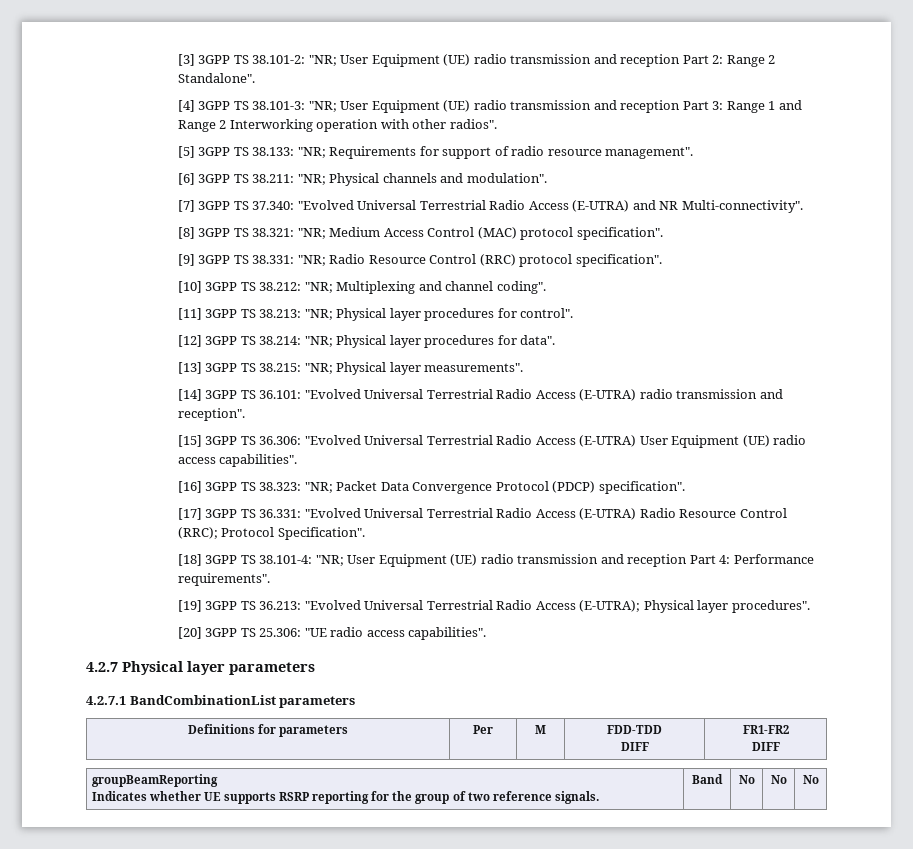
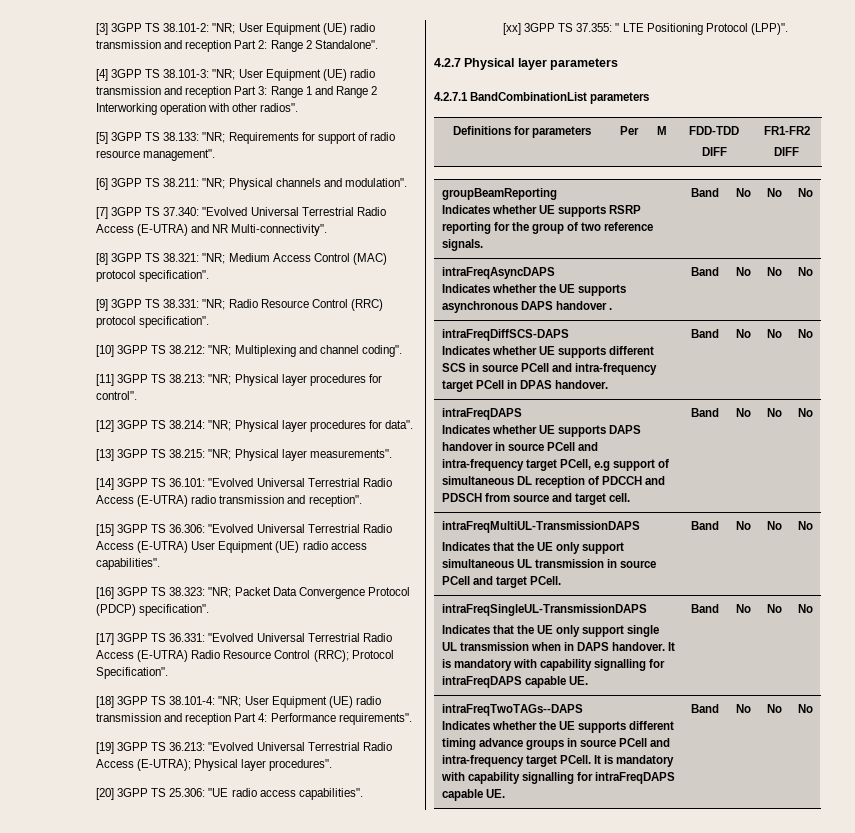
(487, 633) none -> [503,23,788,35] // [xx] 3GPP TS 37.355: " LTE Positioning Protocol (LPP)".
(819, 779) none -> [441,267,555,279] [441,284,627,296] [441,301,612,313] [691,267,719,276] [735,267,751,276] [766,267,782,276] [797,267,813,276] [441,329,569,341] [441,346,655,358] [441,363,658,375] [441,380,609,392] [691,329,719,338] [735,329,751,338] [766,329,782,338] [797,329,813,338] [441,408,522,420] [441,425,642,437] [441,442,599,451] [441,459,670,471] [441,476,666,488] [441,493,631,505] [691,408,719,417] [735,408,751,417] [766,408,782,417] [797,408,813,417] [441,521,640,533] [441,542,625,554] [441,559,657,568] [441,576,561,588] [691,521,719,530] [735,521,751,530] [766,521,782,530] [797,521,813,530] [441,604,647,616] [441,625,660,637] [441,642,676,651] [441,659,666,671] [441,676,588,688] [691,604,719,613] [735,604,751,613] [766,604,782,613] [797,604,813,613] [441,704,583,716] [441,721,675,733] [441,738,671,750] [441,755,675,767] [440,772,676,784] [441,789,505,801] [691,704,719,713] [735,704,751,713] [766,704,782,713] [797,704,813,713] // intraFreqAsyncDAPS // Indicates whether the UE supports asynchronous DAPS handover . | Band | No | No | No // intraFreqDiffSCS-DAPS // Indicates whether UE supports different SCS in source PCell and intra-frequency target PCell in DPAS handover. | Band | No | No | No // intraFreqDAPS // Indicates whether UE supports DAPS handover in source PCell and intra-frequency target PCell, e.g support of simultaneous DL reception of PDCCH and PDSCH from source and target cell. | Band | No | No | No // intraFreqMultiUL-TransmissionDAPS // Indicates that the UE only support simultaneous UL transmission in source PCell and target PCell. | Band | No | No | No // intraFreqSingleUL-TransmissionDAPS // Indicates that the UE only support single UL transmission when in DAPS handover. It is mandatory with capability signalling for intraFreqDAPS capable UE. | Band | No | No | No // intraFreqTwoTAGs--DAPS // Indicates whether the UE supports different timing advance groups in source PCell and intra-frequency target PCell. It is mandatory with capability signalling for intraFreqDAPS capable UE. | Band | No | No | No

